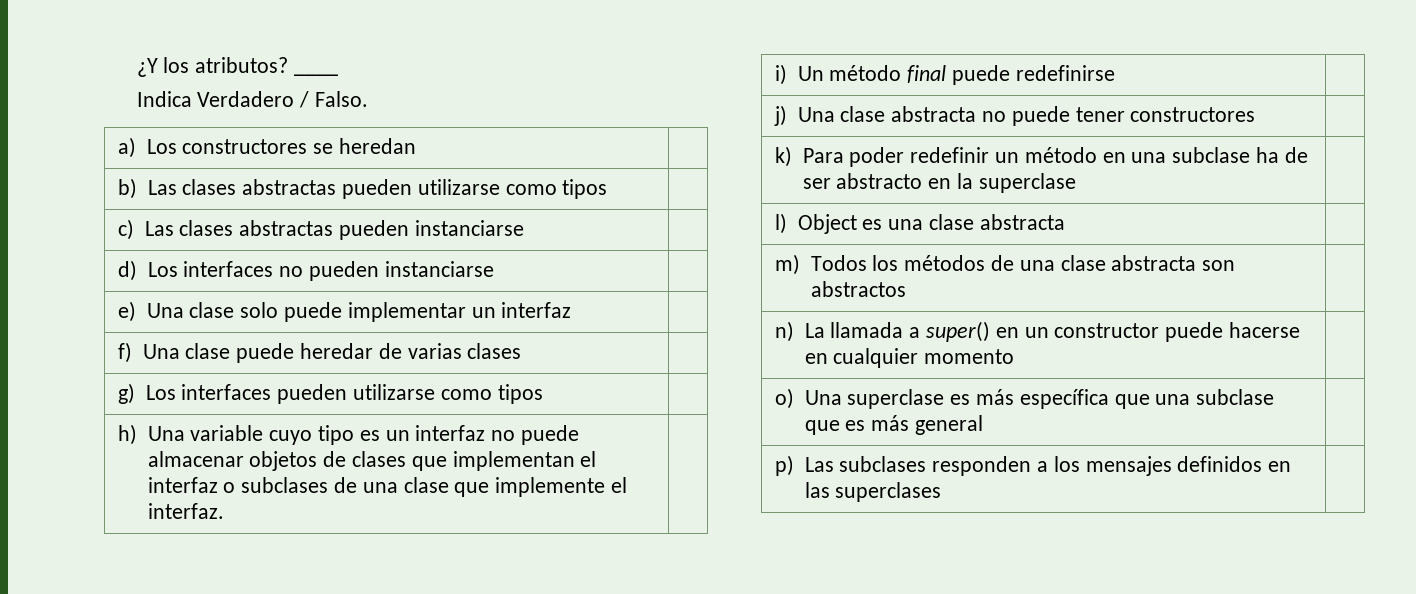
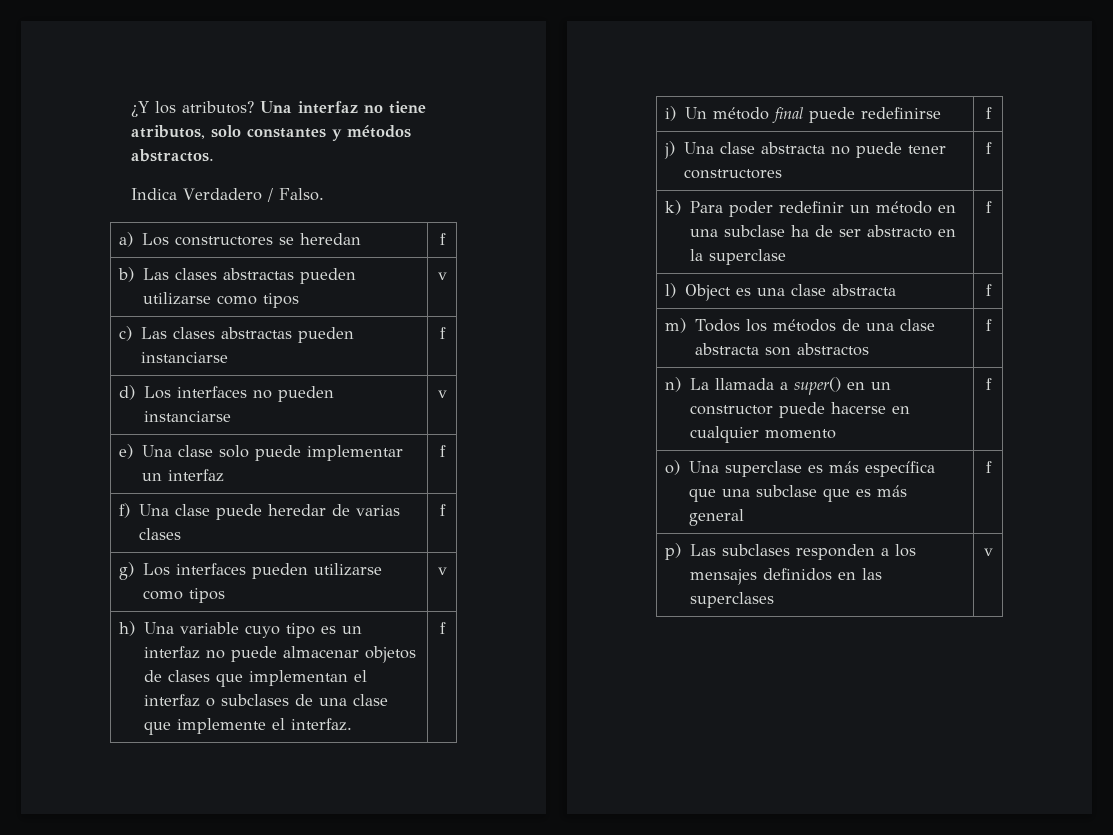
[294,73,339,76] ____ -> [259,101,426,114] [130,125,411,141] [130,149,214,162] Una interfaz no tiene atributos, solo constantes y métodos abstractos.
(417, 146) none -> [439,233,446,245] f
(608, 189) none -> [437,272,447,280] v
(524, 228) none -> [439,327,446,339] f
(494, 269) none -> [437,390,447,398] v
(572, 310) none -> [439,445,446,457] f
(522, 351) none -> [439,504,446,516] f
(543, 394) none -> [437,567,447,575] v
(224, 511) none -> [439,622,446,634] f
(1115, 73) none -> [985,107,992,119] f
(1256, 114) none -> [985,142,992,154] f
(1076, 183) none -> [985,201,992,213] f
(1065, 222) none -> [985,284,992,296] f
(906, 289) none -> [985,319,992,331] f
(1015, 356) none -> [985,378,992,390] f
(984, 425) none -> [985,461,992,473] f
(942, 492) none -> [983,548,993,556] v

